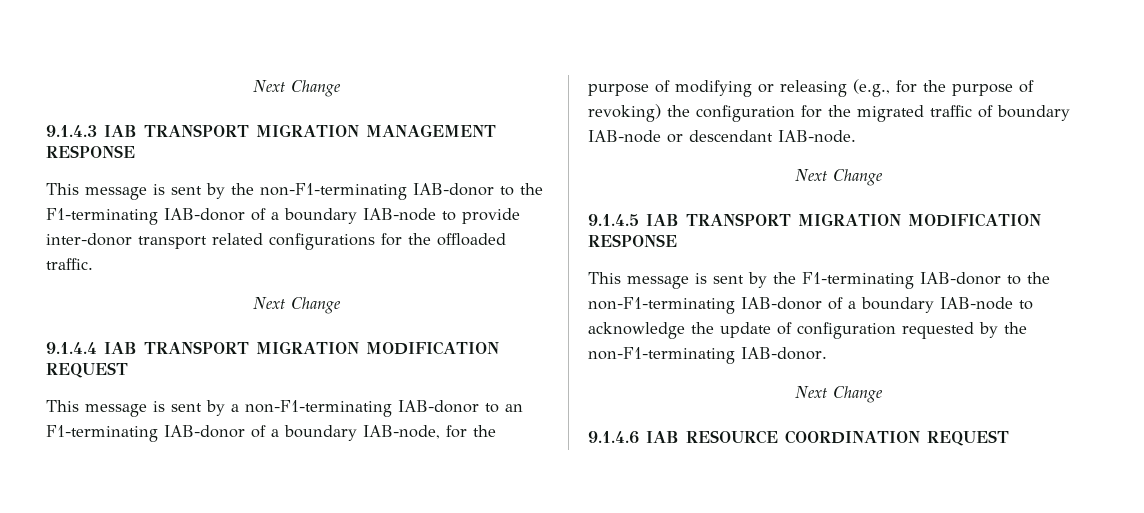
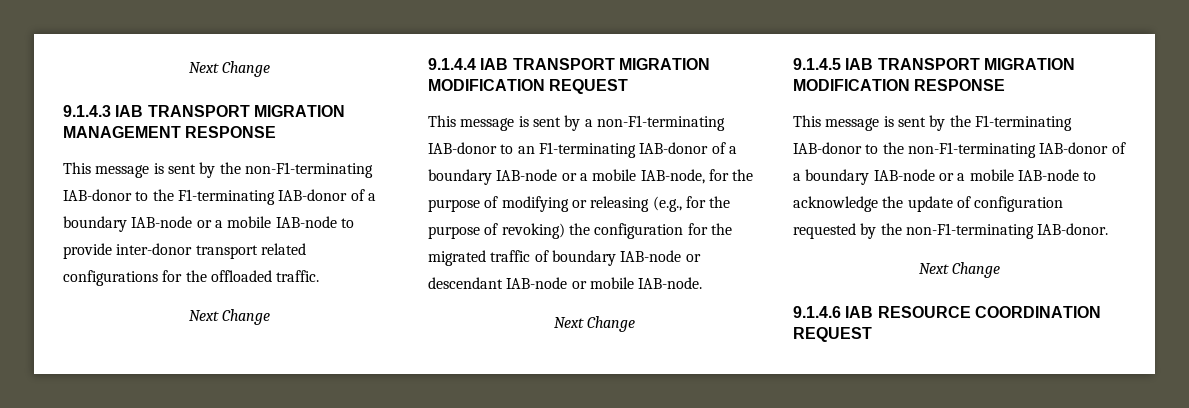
(436, 214) none -> [196,216,337,228] or a mobile IAB-node
(357, 433) none -> [496,169,637,181] IAB-node or a mobile
(773, 136) none -> [506,277,634,289] IAB-node or mobile
(1013, 303) none -> [938,169,1079,181] or a mobile IAB-node

